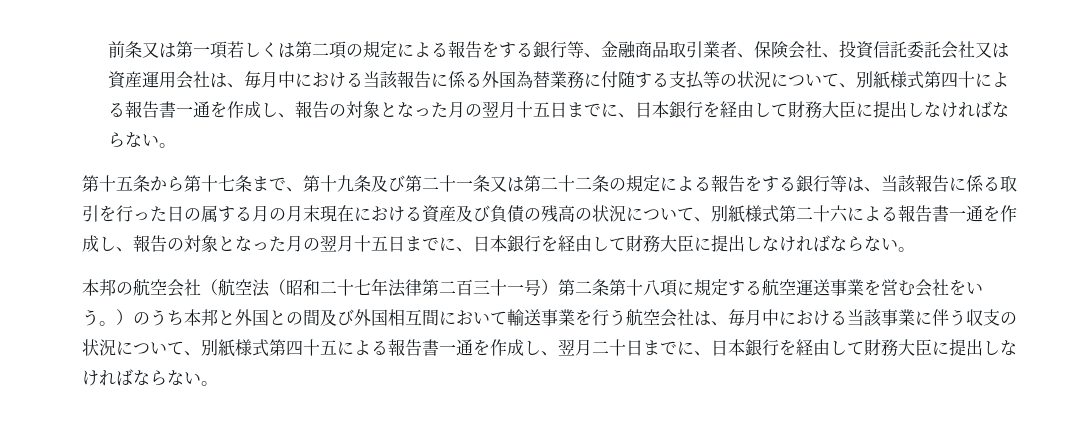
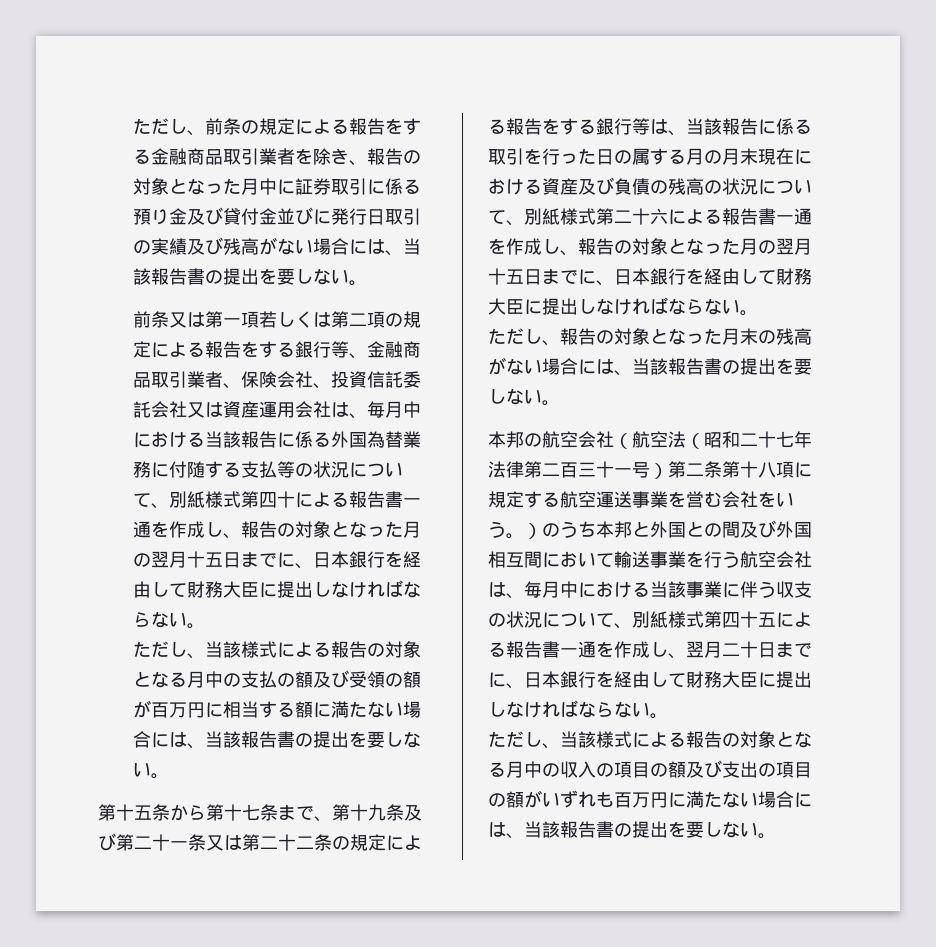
(108, 49) none -> [132,118,421,136] [132,148,421,166] [132,178,421,195] [132,207,421,225] [132,237,421,256] [132,268,367,286] ただし、前条の規定による報告をする金融商品取引業者を除き、報告の対象となった月中に証券取引に係る預り金及び貸付金並びに発行日取引の実績及び残高がない場合には、当該報告書の提出を要しない。 //
(177, 145) none -> [132,641,421,659] [132,670,421,688] [132,700,421,718] [132,731,421,749] [132,762,169,779] // ただし、当該様式による報告の対象となる月中の支払の額及び受領の額が百万円に相当する額に満たない場合には、当該報告書の提出を要しない。
(915, 249) none -> [488,328,812,346] [488,357,812,376] [488,388,560,406] // ただし、報告の対象となった月末の残高がない場合には、当該報告書の提出を要しない。
(218, 383) none -> [488,731,812,749] [488,760,812,778] [488,790,812,808] [488,821,776,839] // ただし、当該様式による報告の対象となる月中の収入の項目の額及び支出の項目の額がいずれも百万円に満たない場合には、当該報告書の提出を要しない。

